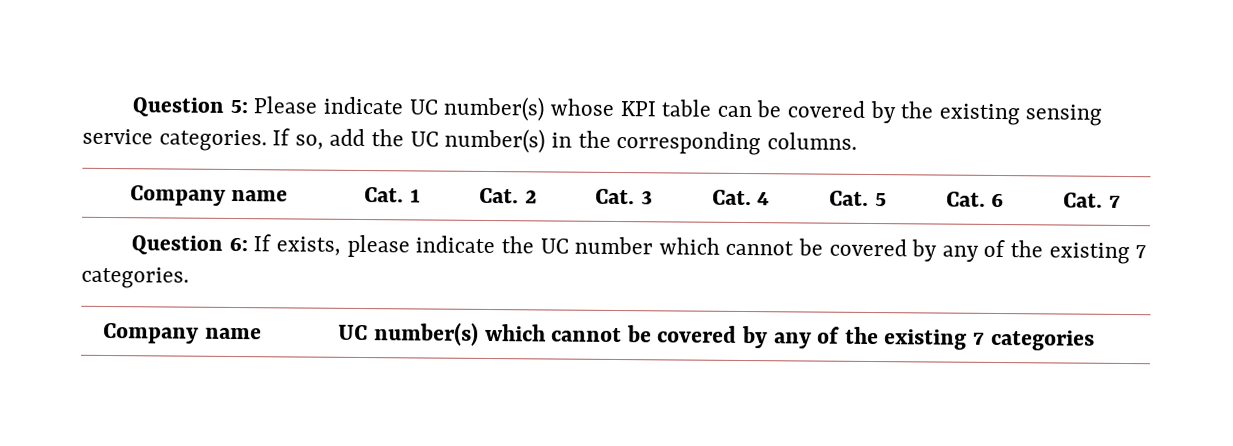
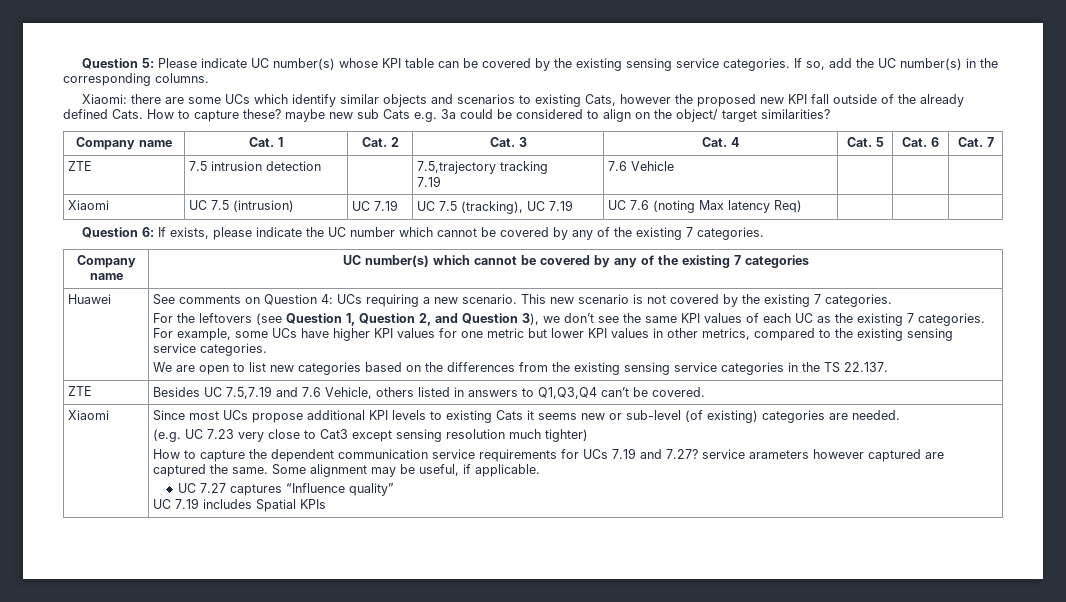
(857, 141) none -> [81,94,964,107] [63,109,830,122] // Xiaomi: there are some UCs which identify similar objects and scenarios to existing Cats, however the proposed new KPI fall outside of the already defined Cats. How to capture these? maybe new sub Cats e.g. 3a could be considered to align on the object/ target similarities?
(1121, 201) none -> [68,161,93,171] [189,161,322,171] [417,161,549,174] [417,176,442,187] [608,161,675,171] [68,200,110,210] [189,200,295,212] [352,200,399,211] [417,200,574,214] [608,200,803,213] // ZTE | 7.5 intrusion detection | | 7.5,trajectory tracking // 7.19 | 7.6 Vehicle | | | // Xiaomi | UC 7.5 (intrusion) | UC 7.19 | UC 7.5 (tracking), UC 7.19 | UC 7.6 (noting Max latency Req) | | |
(1095, 340) none -> [68,294,112,304] [153,294,893,307] [153,313,986,326] [153,328,954,341] [153,343,268,356] [153,362,889,375] [68,386,93,396] [153,386,706,399] [68,410,110,420] [153,410,901,423] [153,429,589,442] [153,448,945,462] [153,464,541,477] [177,483,394,496] [153,498,327,512] // Huawei | See comments on Question 4: UCs requiring a new scenario. This new scenario is not covered by the existing 7 categories. // For the leftovers (see Question 1, Question 2, and Question 3), we don’t see the same KPI values of each UC as the existing 7 categories. For example, some UCs have higher KPI values for one metric but lower KPI values in other metrics, compared to the existing sensing service categories. // We are open to list new categories based on the differences from the existing sensing service categories in the TS 22.137. // ZTE | Besides UC 7.5,7.19 and 7.6 Vehicle, others listed in answers to Q1,Q3,Q4 can’t be covered. // Xiaomi | Since most UCs propose additional KPI levels to existing Cats it seems new or sub-level (of existing) categories are needed. // (e.g. UC 7.23 very close to Cat3 except sensing resolution much tighter) // How to capture the dependent communication service requirements for UCs 7.19 and 7.27? service arameters however captured are captured the same. Some alignment may be useful, if applicable. // UC 7.27 captures “Influence quality” // UC 7.19 includes Spatial KPIs

